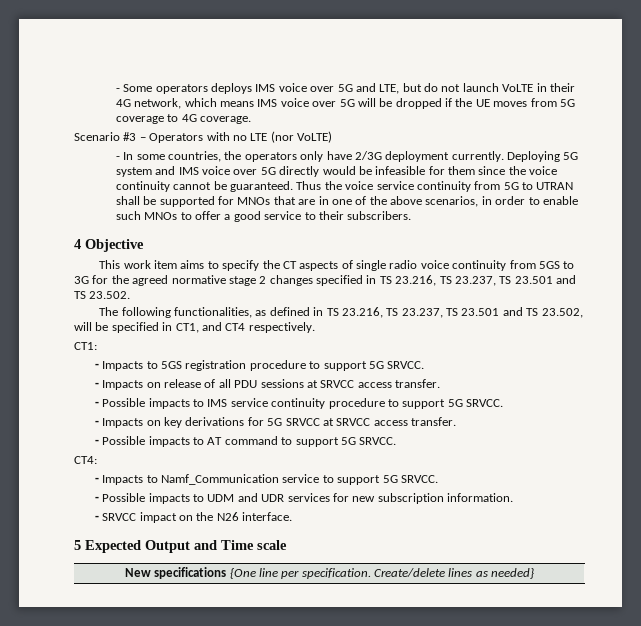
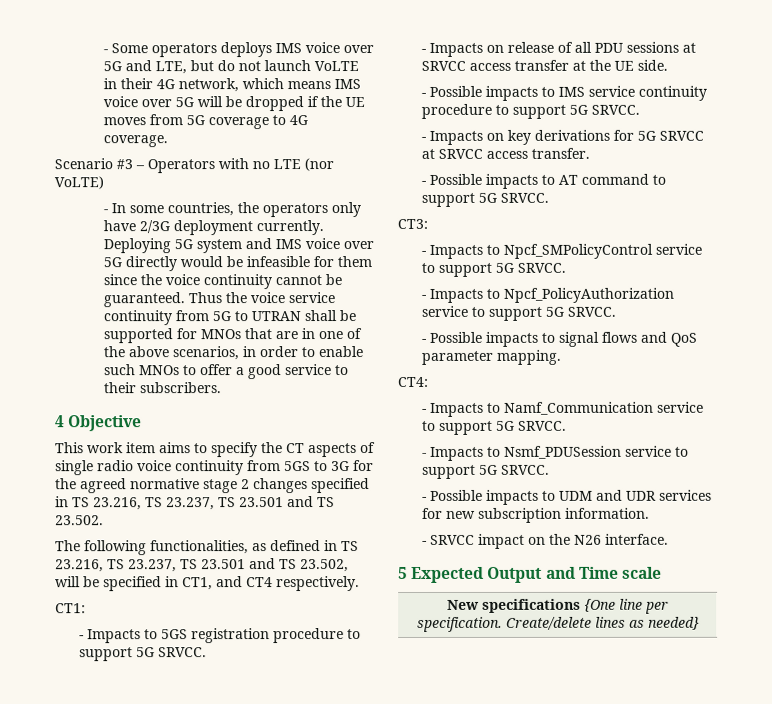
[395,379,441,388] transfer. -> [514,59,669,71] transfer at the UE side.
(397, 441) none -> [397,218,428,229] [421,243,703,259] [421,262,567,277] [421,287,675,303] [421,305,617,321] [421,331,698,347] [421,349,563,365] // CT3: // - Impacts to Npcf_SMPolicyControl service to support 5G SRVCC. // - Impacts to Npcf_PolicyAuthorization service to support 5G SRVCC. // - Possible impacts to signal flows and QoS parameter mapping.
(438, 479) none -> [422,445,690,461] [422,464,551,479] // - Impacts to Nsmf_PDUSession service to support 5G SRVCC.

